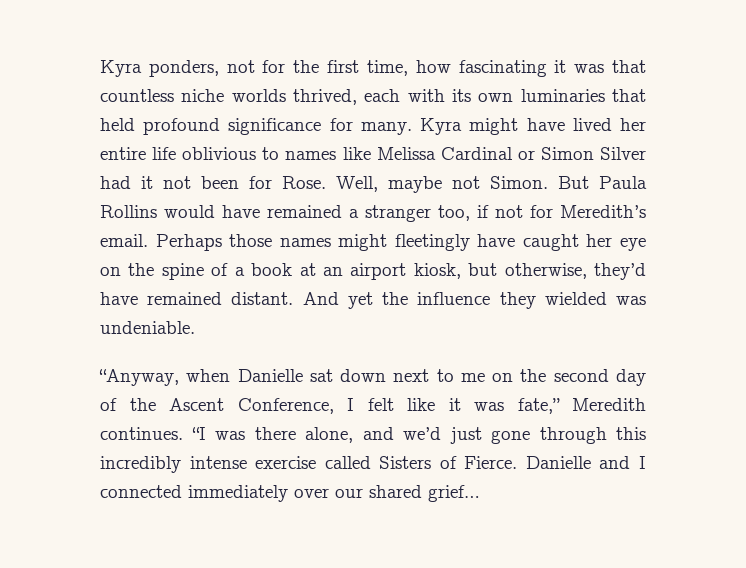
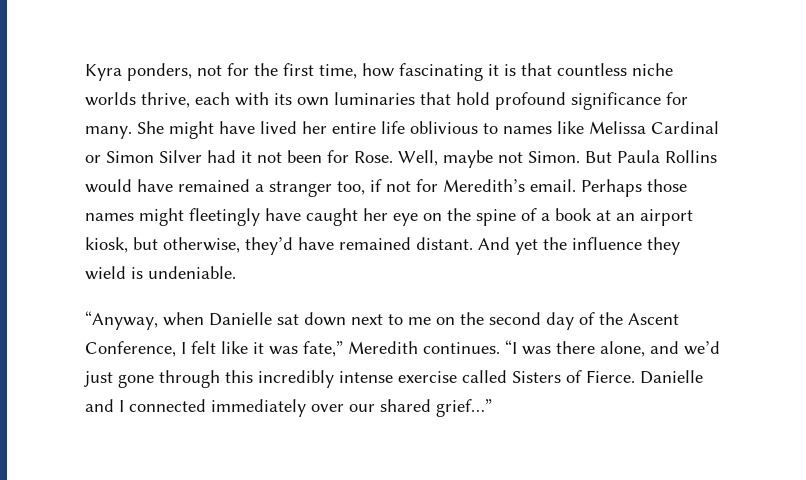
[574,64,605,73] was -> [504,64,516,76] is
[293,89,357,105] thrived, -> [141,92,190,108] thrive,
[100,118,135,131] held -> [456,92,490,105] hold
[420,118,463,135] Kyra -> [137,121,164,134] She
[544,292,646,305] wielded was -> [85,266,143,280] wield is
[428,485,480,502] grief… -> [436,399,492,417] grief…”

